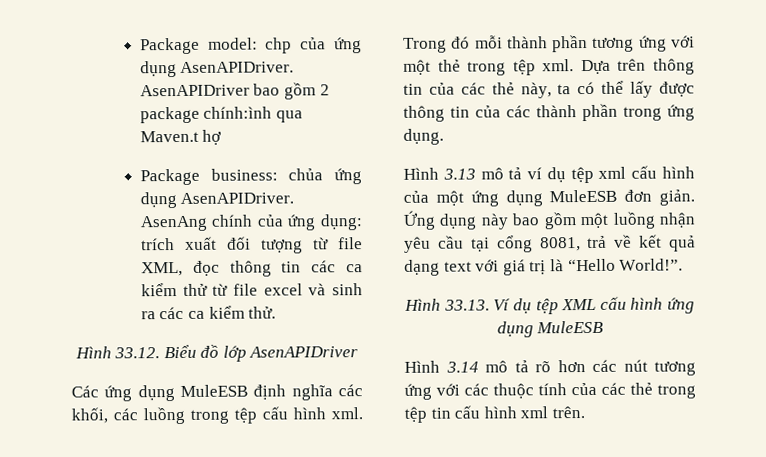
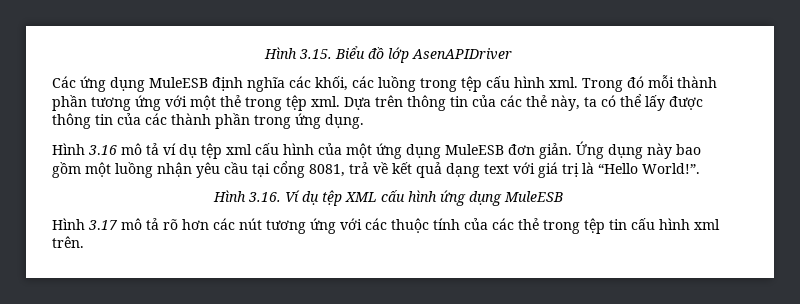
[139,37,362,55] [139,61,295,78] [139,82,330,100] [139,106,304,124] [139,129,223,145] [139,168,362,186] [139,192,295,209] [139,214,363,232] [140,236,363,254] [140,260,364,277] [140,283,363,297] [140,305,277,320] [74,346,161,359] Package model: chp của ứng dụng AsenAPIDriver. AsenAPIDriver bao gồm 2 package chính:ình qua Maven.t hợ // Package business: chủa ứng dụng AsenAPIDriver. AsenAng chính của ứng dụng: trích xuất đối tượng từ file XML, đọc thông tin các ca kiểm thử từ file excel và sinh ra các ca kiểm thử. // Hình 33.12. -> [264,47,332,59] Hình 3.15.
[442,168,476,180] 3.13 -> [88,145,117,155] 3.16
[443,299,490,311] 33.13. -> [248,192,281,202] 3.16.
[445,361,479,373] 3.14 -> [88,220,118,230] 3.17

